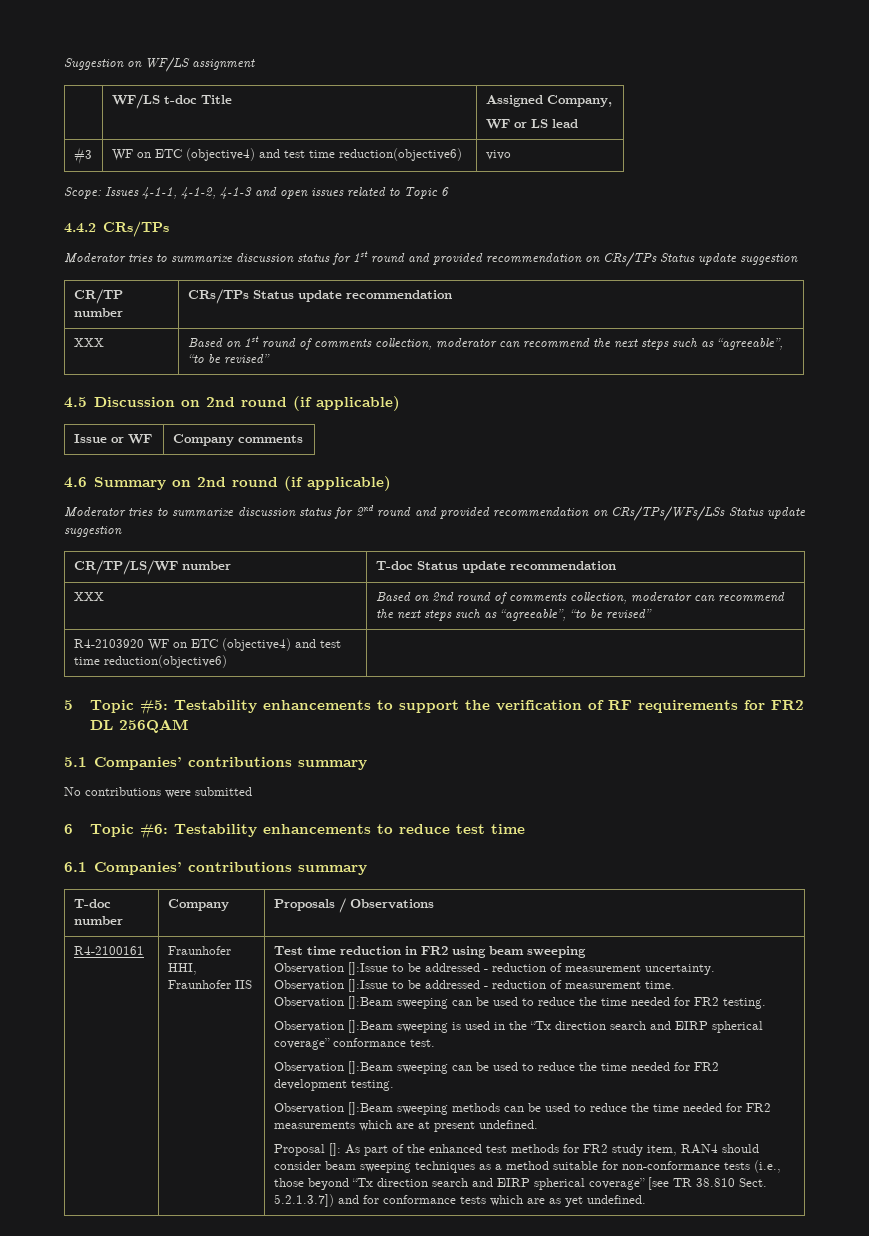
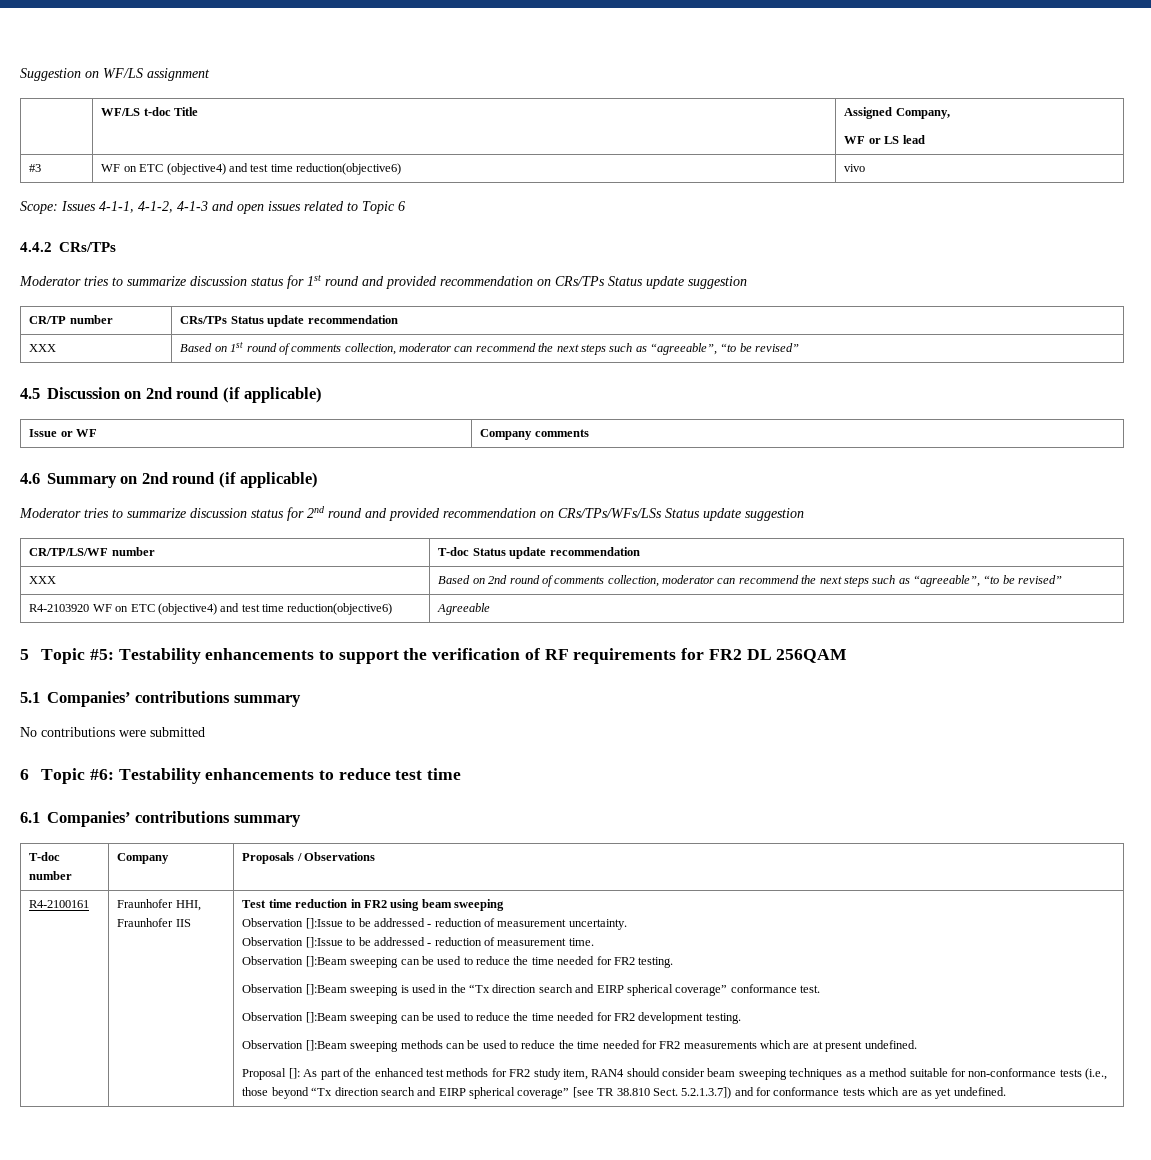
(227, 661) none -> [437,603,491,615] Agreeable

